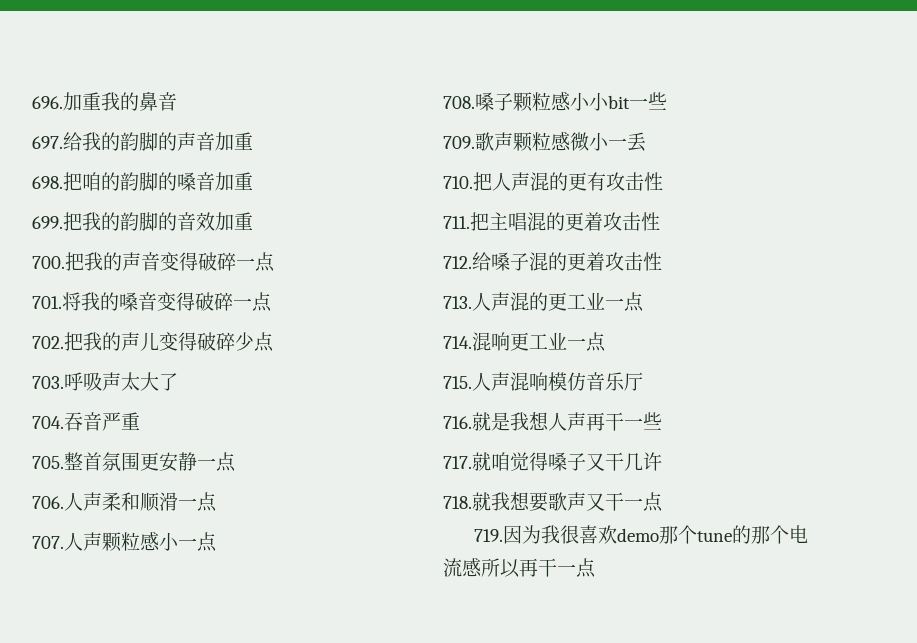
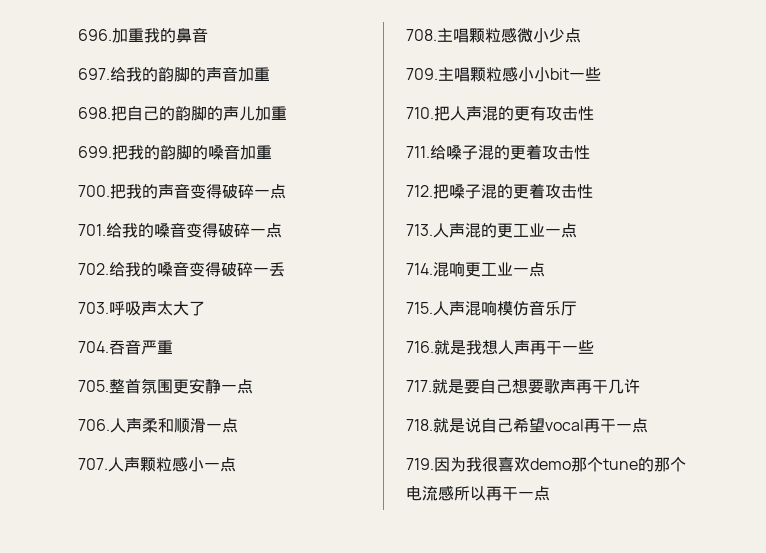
[82,172,215,191] 咱的韵脚的嗓音 -> [127,105,255,121] 自己的韵脚的声儿
[177,212,215,231] 音效 -> [208,144,240,160] 嗓音
[62,292,81,311] 将 -> [106,222,122,238] 给
[64,332,274,352] 把我的声儿变得破碎少点 -> [109,261,285,277] 给我的嗓音变得破碎一丢
[475,92,513,111] 嗓子 -> [437,27,581,43] [406,67,470,82] 主唱颗粒感微小少点 // 709.主唱
[443,132,646,152] // 709.歌声颗粒感微小一丢 -> (601, 74) none
[470,212,527,231] 把主唱 -> [430,144,478,160] 给嗓子
[472,252,491,271] 给 -> [433,184,449,199] 把
[491,452,605,471] 咱觉得嗓子又 -> [448,379,592,394] 是要自己想要歌声再
[491,491,605,512] 我想要歌声又 -> [449,417,600,433] 是说自己希望vocal再

